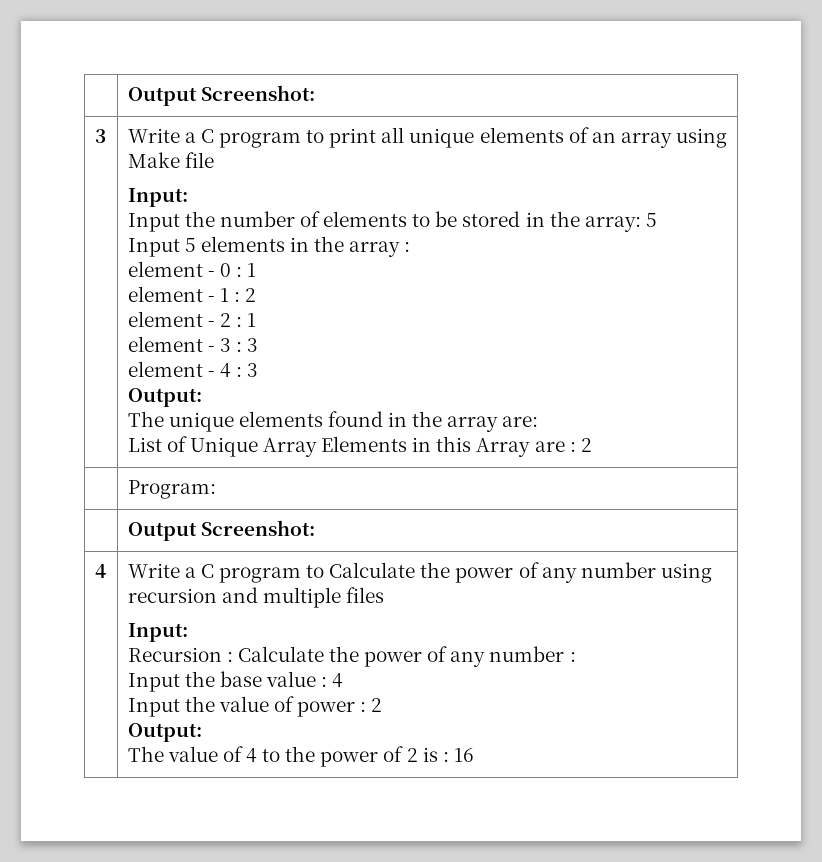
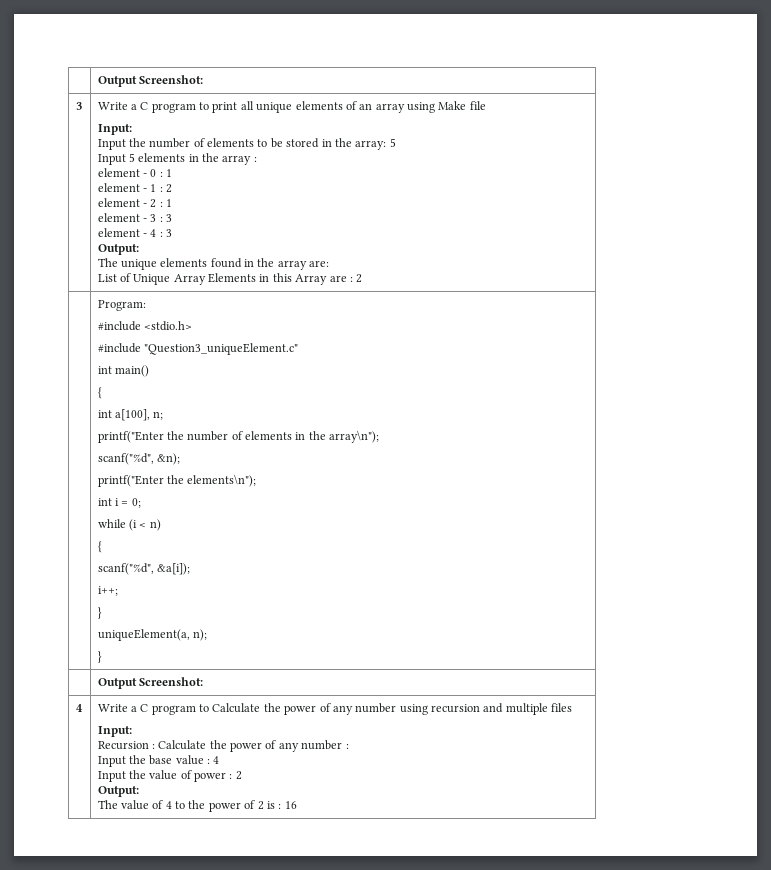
(216, 489) none -> [97,321,192,331] [97,343,298,355] [97,365,149,377] [97,387,102,399] [97,409,164,421] [97,430,380,443] [97,453,180,465] [97,474,257,487] [97,498,141,508] [97,519,161,531] [97,541,102,553] [97,563,190,575] [97,586,118,596] [97,607,102,619] [97,629,207,641] [97,651,102,663] // #include <stdio.h> // #include "Question3_uniqueElement.c" // int main() // { // int a[100], n; // printf("Enter the number of elements in the array\n"); // scanf("%d", &n); // printf("Enter the elements\n"); // int i = 0; // while (i < n) // { // scanf("%d", &a[i]); // i++; // } // uniqueElement(a, n); // }

